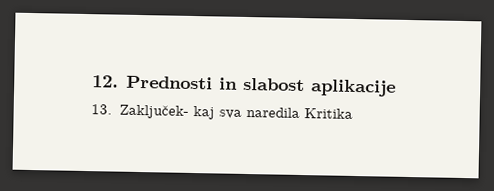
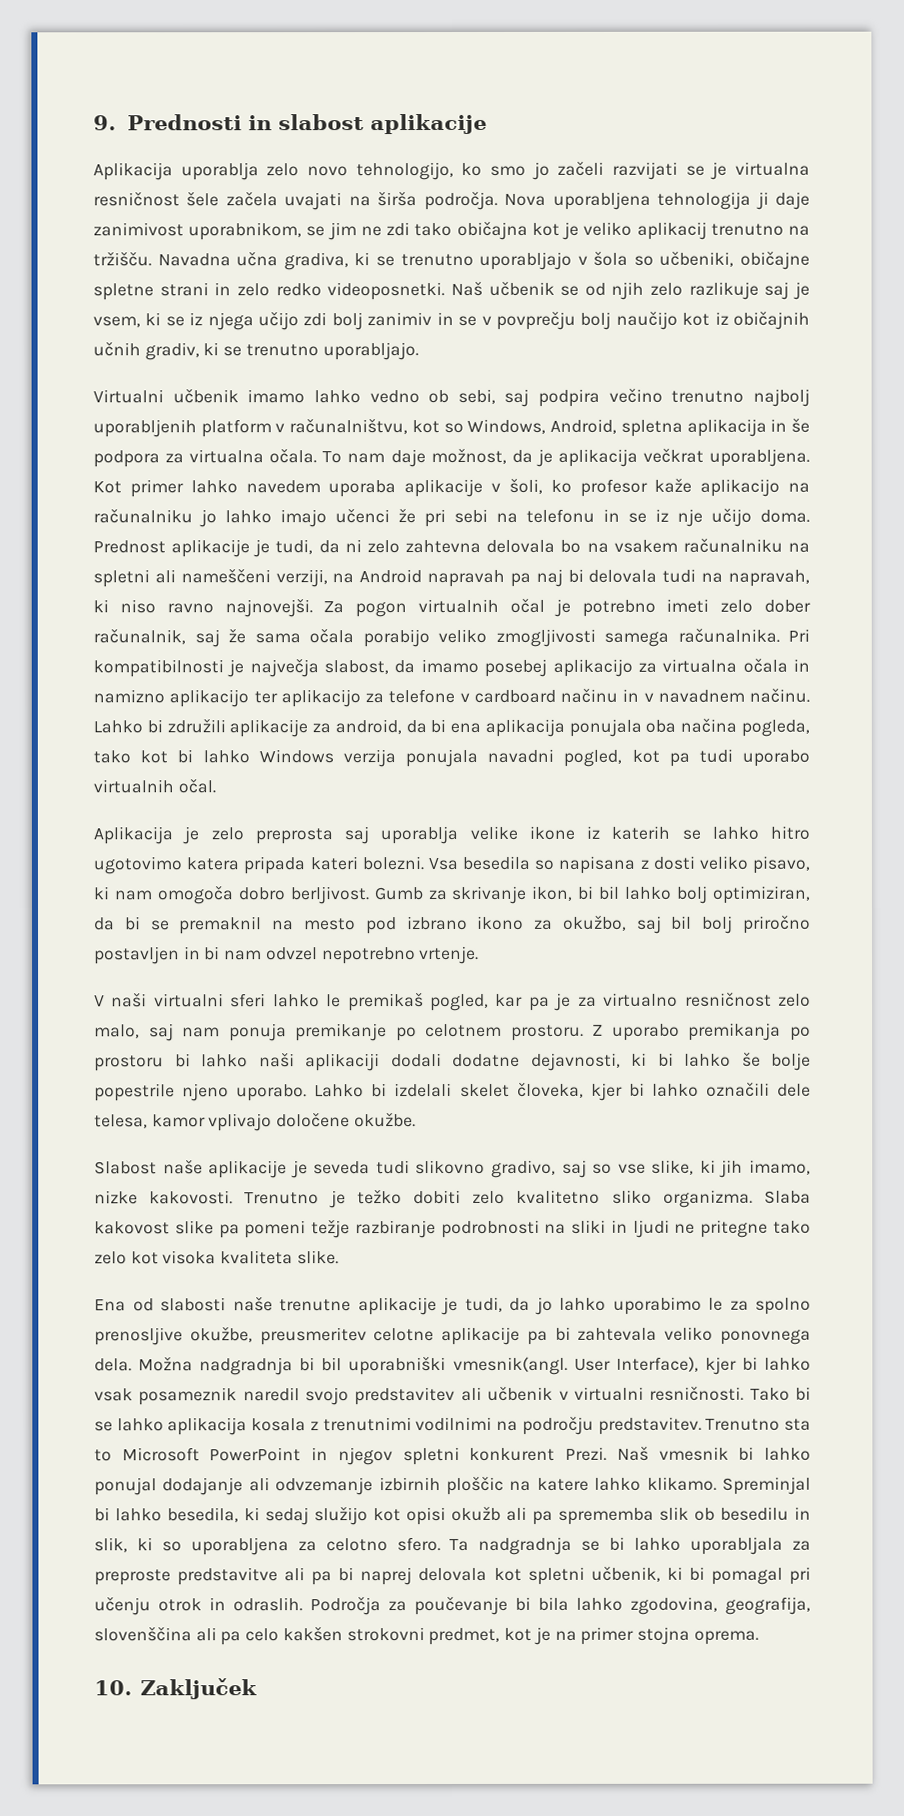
[92,75,119,88] 12. -> [93,115,116,131] 9.
[91,104,353,120] 13. Zaključek- kaj sva naredila Kritika -> [93,160,810,181] [93,190,810,211] [93,220,811,241] [93,250,811,271] [93,280,810,301] [93,310,810,331] [93,341,419,361] [93,387,810,407] [93,417,811,438] [93,447,810,468] [93,477,811,498] [93,507,810,528] [93,537,810,558] [93,568,810,588] [93,597,812,618] [93,627,810,648] [93,657,811,678] [93,687,810,708] [93,717,810,738] [93,748,810,768] [93,778,216,794] [93,825,810,845] [93,855,810,875] [93,885,810,905] [94,914,812,935] [94,945,480,965] [94,991,812,1012] [94,1022,811,1042] [94,1051,811,1072] [94,1081,811,1102] [94,1112,416,1132] [94,1159,811,1179] [94,1189,811,1209] [94,1219,811,1239] [94,1250,339,1265] [94,1296,811,1316] [94,1326,811,1346] [94,1356,812,1376] [94,1385,812,1406] [94,1415,812,1436] [94,1445,812,1466] [94,1475,811,1496] [94,1505,811,1526] [94,1536,811,1556] [94,1565,812,1586] [94,1595,811,1616] [94,1626,759,1646] [94,1678,257,1700] Aplikacija uporablja zelo novo tehnologijo, ko smo jo začeli razvijati se je virtualna resničnost šele začela uvajati na širša področja. Nova uporabljena tehnologija ji daje zanimivost uporabnikom, se jim ne zdi tako običajna kot je veliko aplikacij trenutno na tržišču. Navadna učna gradiva, ki se trenutno uporabljajo v šola so učbeniki, običajne spletne strani in zelo redko videoposnetki. Naš učbenik se od njih zelo razlikuje saj je vsem, ki se iz njega učijo zdi bolj zanimiv in se v povprečju bolj naučijo kot iz običajnih učnih gradiv, ki se trenutno uporabljajo. // Virtualni učbenik imamo lahko vedno ob sebi, saj podpira večino trenutno najbolj uporabljenih platform v računalništvu, kot so Windows, Android, spletna aplikacija in še podpora za virtualna očala. To nam daje možnost, da je aplikacija večkrat uporabljena. Kot primer lahko navedem uporaba aplikacije v šoli, ko profesor kaže aplikacijo na računalniku jo lahko imajo učenci že pri sebi na telefonu in se iz nje učijo doma. Prednost aplikacije je tudi, da ni zelo zahtevna delovala bo na vsakem računalniku na spletni ali nameščeni verziji, na Android napravah pa naj bi delovala tudi na napravah, ki niso ravno najnovejši. Za pogon virtualnih očal je potrebno imeti zelo dober računalnik, saj že sama očala porabijo veliko zmogljivosti samega računalnika. Pri kompatibilnosti je največja slabost, da imamo posebej aplikacijo za virtualna očala in namizno aplikacijo ter aplikacijo za telefone v cardboard načinu in v navadnem načinu. Lahko bi združili aplikacije za android, da bi ena aplikacija ponujala oba načina pogleda, tako kot bi lahko Windows verzija ponujala navadni pogled, kot pa tudi uporabo virtualnih očal. // Aplikacija je zelo preprosta saj uporablja velike ikone iz katerih se lahko hitro ugotovimo katera pripada kateri bolezni. Vsa besedila so napisana z dosti veliko pisavo, ki nam omogoča dobro berljivost. Gumb za skrivanje ikon, bi bil lahko bolj optimiziran, da bi se premaknil na mesto pod izbrano ikono za okužbo, saj bil bolj priročno postavljen in bi nam odvzel nepotrebno vrtenje. // V naši virtualni sferi lahko le premikaš pogled, kar pa je za virtualno resničnost zelo malo, saj nam ponuja premikanje po celotnem prostoru. Z uporabo premikanja po prostoru bi lahko naši aplikaciji dodali dodatne dejavnosti, ki bi lahko še bolje popestrile njeno uporabo. Lahko bi izdelali skelet človeka, kjer bi lahko označili dele telesa, kamor vplivajo določene okužbe. // Slabost naše aplikacije je seveda tudi slikovno gradivo, saj so vse slike, ki jih imamo, nizke kakovosti. Trenutno je težko dobiti zelo kvalitetno sliko organizma. Slaba kakovost slike pa pomeni težje razbiranje podrobnosti na sliki in ljudi ne pritegne tako zelo kot visoka kvaliteta slike. // Ena od slabosti naše trenutne aplikacije je tudi, da jo lahko uporabimo le za spolno prenosljive okužbe, preusmeritev celotne aplikacije pa bi zahtevala veliko ponovnega dela. Možna nadgradnja bi bil uporabniški vmesnik(angl. User Interface), kjer bi lahko vsak posameznik naredil svojo predstavitev ali učbenik v virtualni resničnosti. Tako bi se lahko aplikacija kosala z trenutnimi vodilnimi na področju predstavitev. Trenutno sta to Microsoft PowerPoint in njegov spletni konkurent Prezi. Naš vmesnik bi lahko ponujal dodajanje ali odvzemanje izbirnih ploščic na katere lahko klikamo. Spreminjal bi lahko besedila, ki sedaj služijo kot opisi okužb ali pa sprememba slik ob besedilu in slik, ki so uporabljena za celotno sfero. Ta nadgradnja se bi lahko uporabljala za preproste predstavitve ali pa bi naprej delovala kot spletni učbenik, ki bi pomagal pri učenju otrok in odraslih. Področja za poučevanje bi bila lahko zgodovina, geografija, slovenščina ali pa celo kakšen strokovni predmet, kot je na primer stojna oprema. // 10. Zaključek

